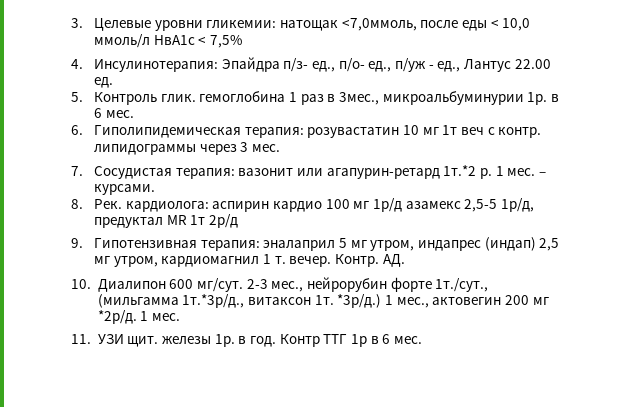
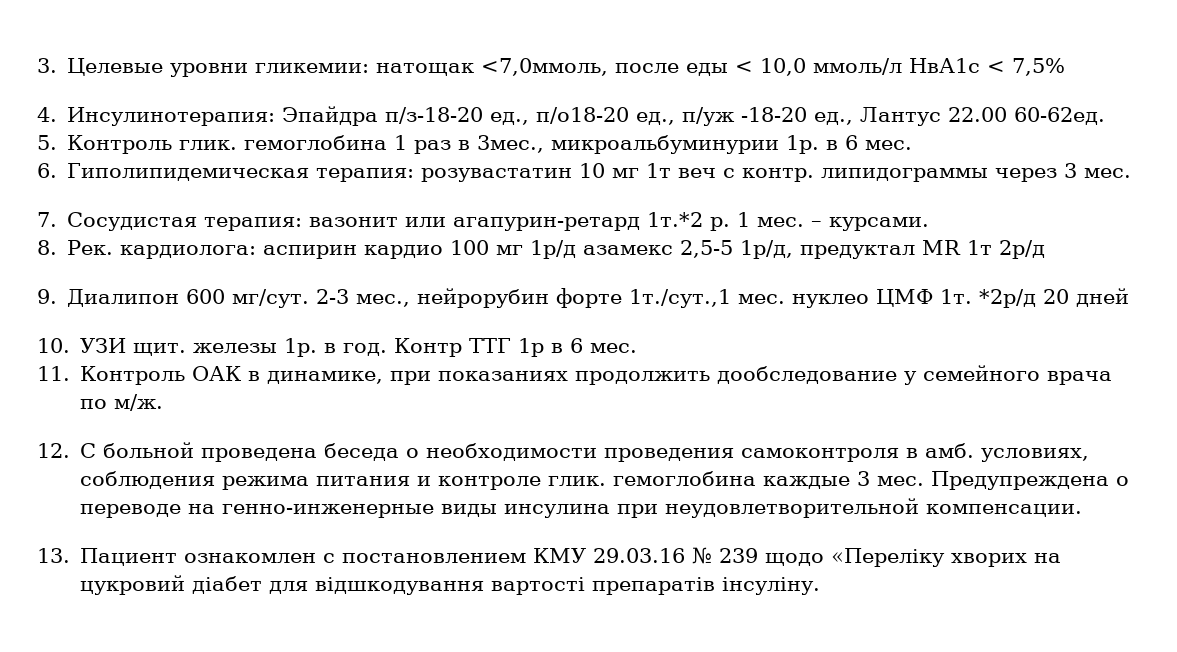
[283,58,365,72] п/з- ед., п/о- -> [385,107,630,125] п/з-18-20 ед., п/о18-20
[428,65,434,69] - -> [741,107,808,122] -18-20
[94,77,114,88] ед. -> [1014,107,1106,125] 60-62ед.
[94,237,560,251] [94,254,405,267] [71,279,91,289] Гипотензивная терапия: эналаприл 5 мг утром, индапрес (индап) 2,5 мг утром, кардиомагнил 1 т. вечер. Контр. АД. // 10. -> (57, 296) none
[435,278,489,292] [97,294,549,308] [97,310,181,324] [71,334,91,344] 1т./сут., (мильгамма 1т.*3р/д., витаксон 1т. *3р/д.) 1 мес., актовегин 200 мг *2р/д. 1 мес. // 11. -> [629,288,1130,308] [37,338,70,353] 1т./сут.,1 мес. нуклео ЦМФ 1т. *2р/д 20 дней // 10.
(422, 340) none -> [37,365,1113,385] [80,394,164,411] [37,442,1090,462] [80,471,1130,490] [80,498,1083,518] [37,547,1062,567] [80,575,821,595] // 11. Контроль ОАК в динамике, при показаниях продолжить дообследование у семейного врача по м/ж. // 12. С больной проведена беседа о необходимости проведения самоконтроля в амб. условиях, соблюдения режима питания и контроле глик. гемоглобина каждые 3 мес. Предупреждена о переводе на генно-инженерные виды инсулина при неудовлетворительной компенсации. // 13. Пациент ознакомлен с постановлением КМУ 29.03.16 № 239 щодо «Перелiку хворих на цукровий дiабет для вiдшкодування вартостi препаратiв iнсулiну.

